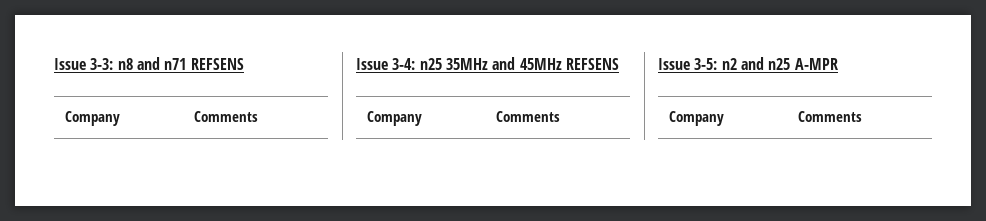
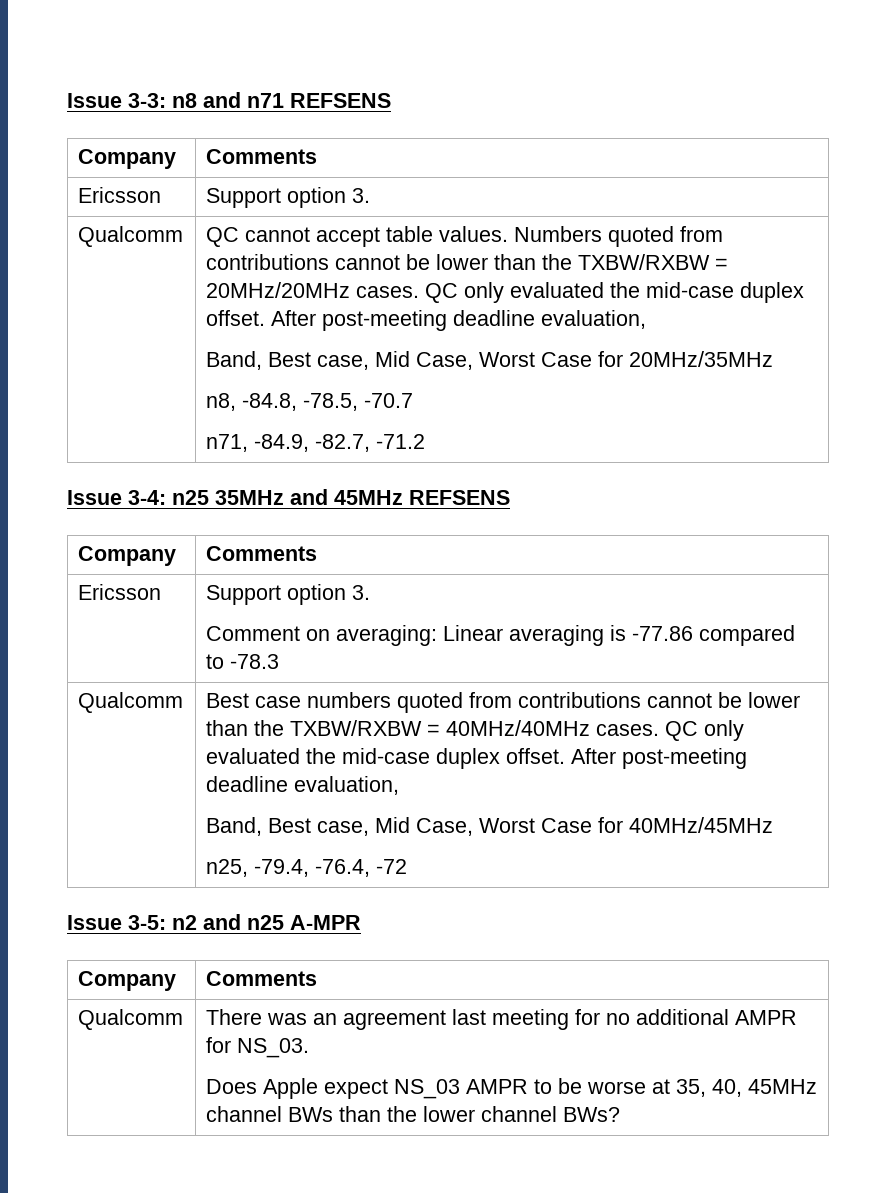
(259, 116) none -> [78,187,162,203] [206,187,371,208] [78,226,184,247] [206,226,724,247] [206,254,729,270] [206,282,805,303] [206,310,647,331] [206,351,774,370] [206,393,414,411] [206,434,426,452] // Ericsson | Support option 3. // Qualcomm | QC cannot accept table values. Numbers quoted from contributions cannot be lower than the TXBW/RXBW = 20MHz/20MHz cases. QC only evaluated the mid-case duplex offset. After post-meeting deadline evaluation, // Band, Best case, Mid Case, Worst Case for 20MHz/35MHz // n8, -84.8, -78.5, -70.7 // n71, -84.9, -82.7, -71.2
(561, 116) none -> [78,584,162,600] [206,584,371,605] [206,625,796,646] [206,654,280,669] [78,692,184,713] [206,692,801,713] [206,720,745,741] [206,748,748,769] [206,776,400,795] [206,817,774,836] [206,859,408,877] // Ericsson | Support option 3. // Comment on averaging: Linear averaging is -77.86 compared to -78.3 // Qualcomm | Best case numbers quoted from contributions cannot be lower than the TXBW/RXBW = 40MHz/40MHz cases. QC only evaluated the mid-case duplex offset. After post-meeting deadline evaluation, // Band, Best case, Mid Case, Worst Case for 40MHz/45MHz // n25, -79.4, -76.4, -72
(863, 116) none -> [78,1009,184,1030] [206,1009,798,1030] [206,1037,310,1058] [206,1078,818,1099] [206,1106,621,1122] // Qualcomm | There was an agreement last meeting for no additional AMPR for NS_03. // Does Apple expect NS_03 AMPR to be worse at 35, 40, 45MHz channel BWs than the lower channel BWs?

